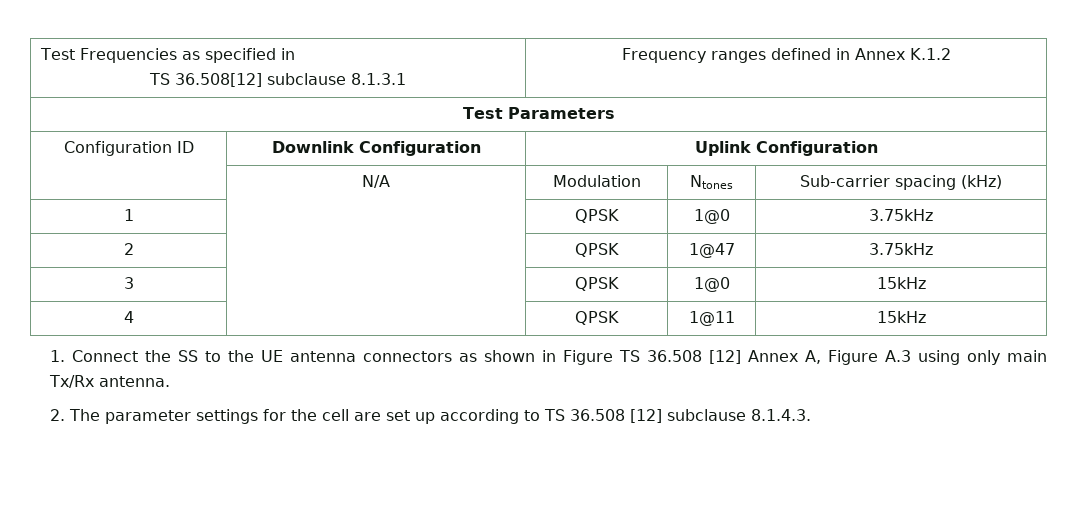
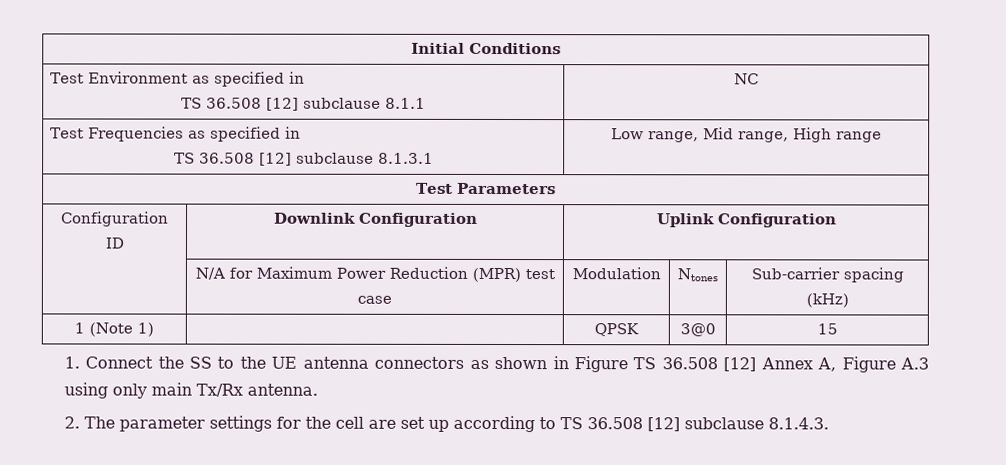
(39, 54) none -> [411,42,561,55] [50,71,306,87] [181,97,426,111] [734,73,759,85] Initial Conditions // Test Environment as specified in // TS 36.508 [12] subclause 8.1.1 | NC //
[175,73,262,87] 36.508[12] -> [198,152,292,166] 36.508 [12]
[621,48,951,63] Frequency ranges defined in Annex K.1.2 -> [611,127,882,143] Low range, Mid range, High range
(390, 181) none -> [228,266,555,283] [357,295,392,304] for Maximum Power Reduction (MPR) test case
[574,209,619,223] [693,209,730,224] [869,209,933,221] [123,243,134,255] [574,243,619,257] [688,243,735,258] [869,243,933,255] [123,277,134,289] [574,277,619,291] [693,277,730,292] [876,277,926,289] [123,311,134,323] [574,311,619,325] [688,311,735,326] [876,311,926,323] | | QPSK | 1@0 | 3.75kHz // 2 | | QPSK | 1@47 | 3.75kHz // 3 | | QPSK | 1@0 | 15kHz // 4 | | QPSK | 1@11 | 15kHz -> [89,322,154,337] [594,323,639,337] [679,323,716,337] [816,323,838,335] (Note 1) | | QPSK | 3@0 | 15

